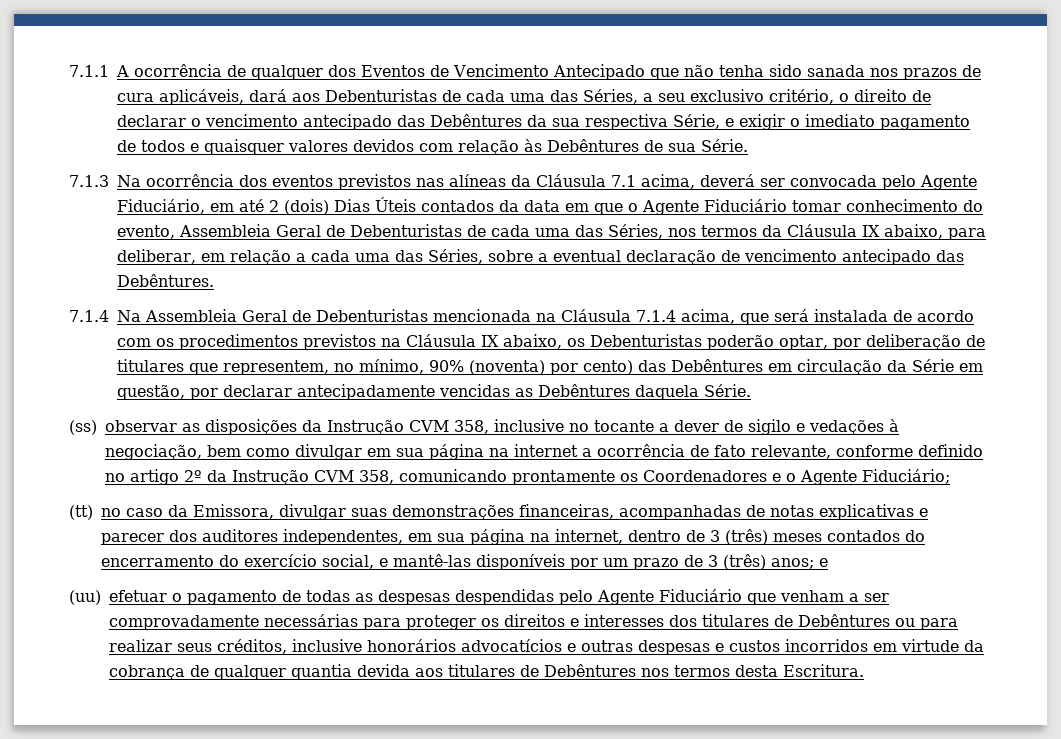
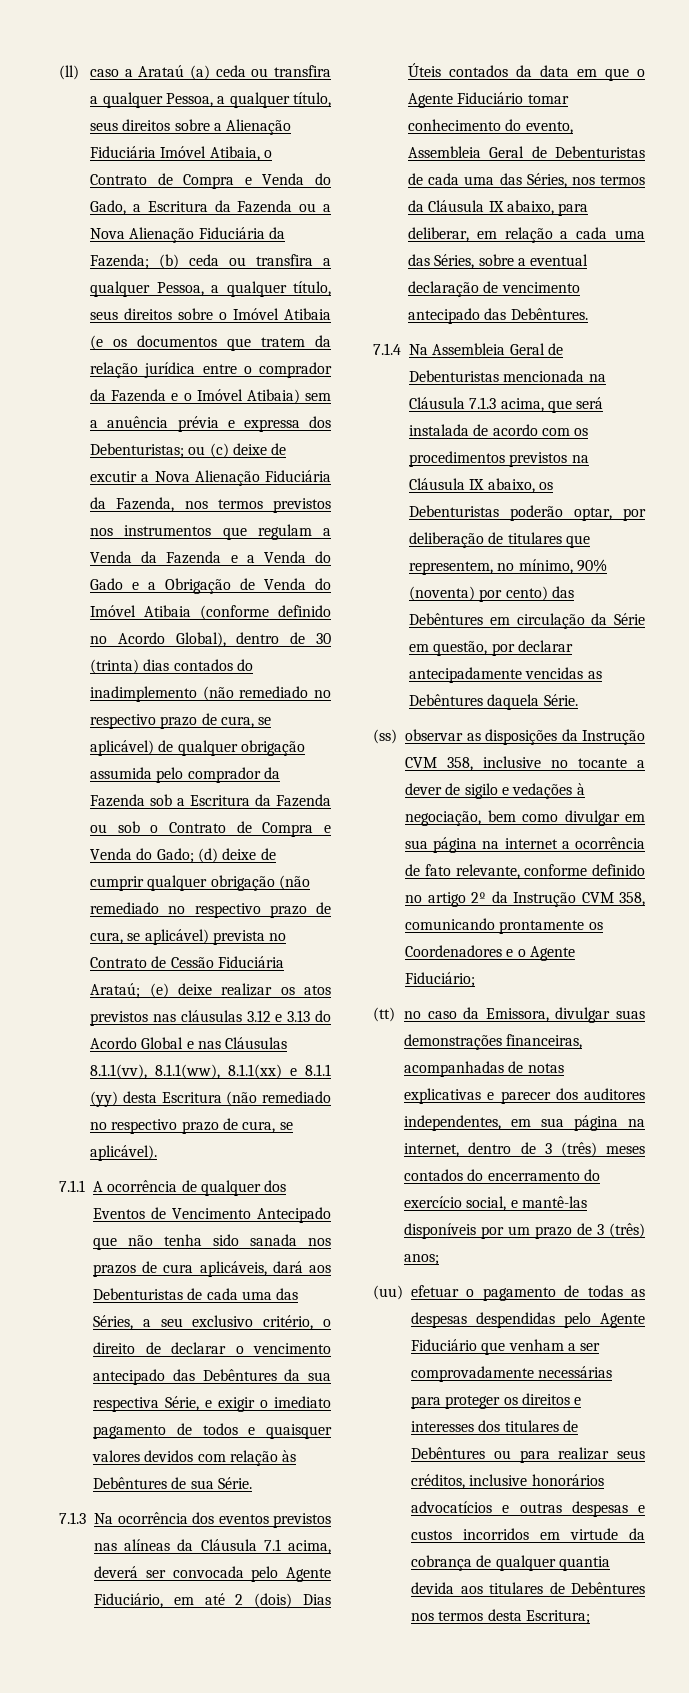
(69, 71) none -> [59,65,331,80] [90,92,331,108] [90,119,292,135] [90,146,273,161] [90,173,331,189] [90,200,331,215] [90,227,286,243] [90,254,331,269] [90,281,331,297] [90,308,331,320] [90,335,331,351] [90,362,332,378] [90,389,331,404] [90,416,332,432] [90,443,287,458] [90,470,331,486] [90,497,331,513] [90,524,331,540] [90,551,331,564] [90,578,331,594] [90,605,331,620] [90,632,331,647] [90,659,254,674] [90,686,332,702] [90,713,272,729] [90,740,306,756] [90,767,281,783] [90,794,331,807] [90,821,331,837] [90,848,276,863] [90,875,311,891] [90,902,331,918] [90,929,287,945] [90,956,285,968] [90,983,331,998] [90,1010,332,1026] [90,1037,288,1049] [90,1064,331,1079] [90,1091,331,1107] [90,1118,293,1134] [90,1145,158,1161] (ll) caso a Arataú (a) ceda ou transfira a qualquer Pessoa, a qualquer título, seus direitos sobre a Alienação Fiduciária Imóvel Atibaia, o Contrato de Compra e Venda do Gado, a Escritura da Fazenda ou a Nova Alienação Fiduciária da Fazenda; (b) ceda ou transfira a qualquer Pessoa, a qualquer título, seus direitos sobre o Imóvel Atibaia (e os documentos que tratem da relação jurídica entre o comprador da Fazenda e o Imóvel Atibaia) sem a anuência prévia e expressa dos Debenturistas; ou (c) deixe de excutir a Nova Alienação Fiduciária da Fazenda, nos termos previstos nos instrumentos que regulam a Venda da Fazenda e a Venda do Gado e a Obrigação de Venda do Imóvel Atibaia (conforme definido no Acordo Global), dentro de 30 (trinta) dias contados do inadimplemento (não remediado no respectivo prazo de cura, se aplicável) de qualquer obrigação assumida pelo comprador da Fazenda sob a Escritura da Fazenda ou sob o Contrato de Compra e Venda do Gado; (d) deixe de cumprir qualquer obrigação (não remediado no respectivo prazo de cura, se aplicável) prevista no Contrato de Cessão Fiduciária Arataú; (e) deixe realizar os atos previstos nas cláusulas 3.12 e 3.13 do Acordo Global e nas Cláusulas 8.1.1(vv), 8.1.1(ww), 8.1.1(xx) e 8.1.1 (yy) desta Escritura (não remediado no respectivo prazo de cura, se aplicável). //
[636,310,676,322] 7.1.4 -> [469,397,497,409] 7.1.3
[819,558,828,567] e -> (440, 1259) none
[783,664,864,677] Escritura. -> [525,1610,590,1624] Escritura;

